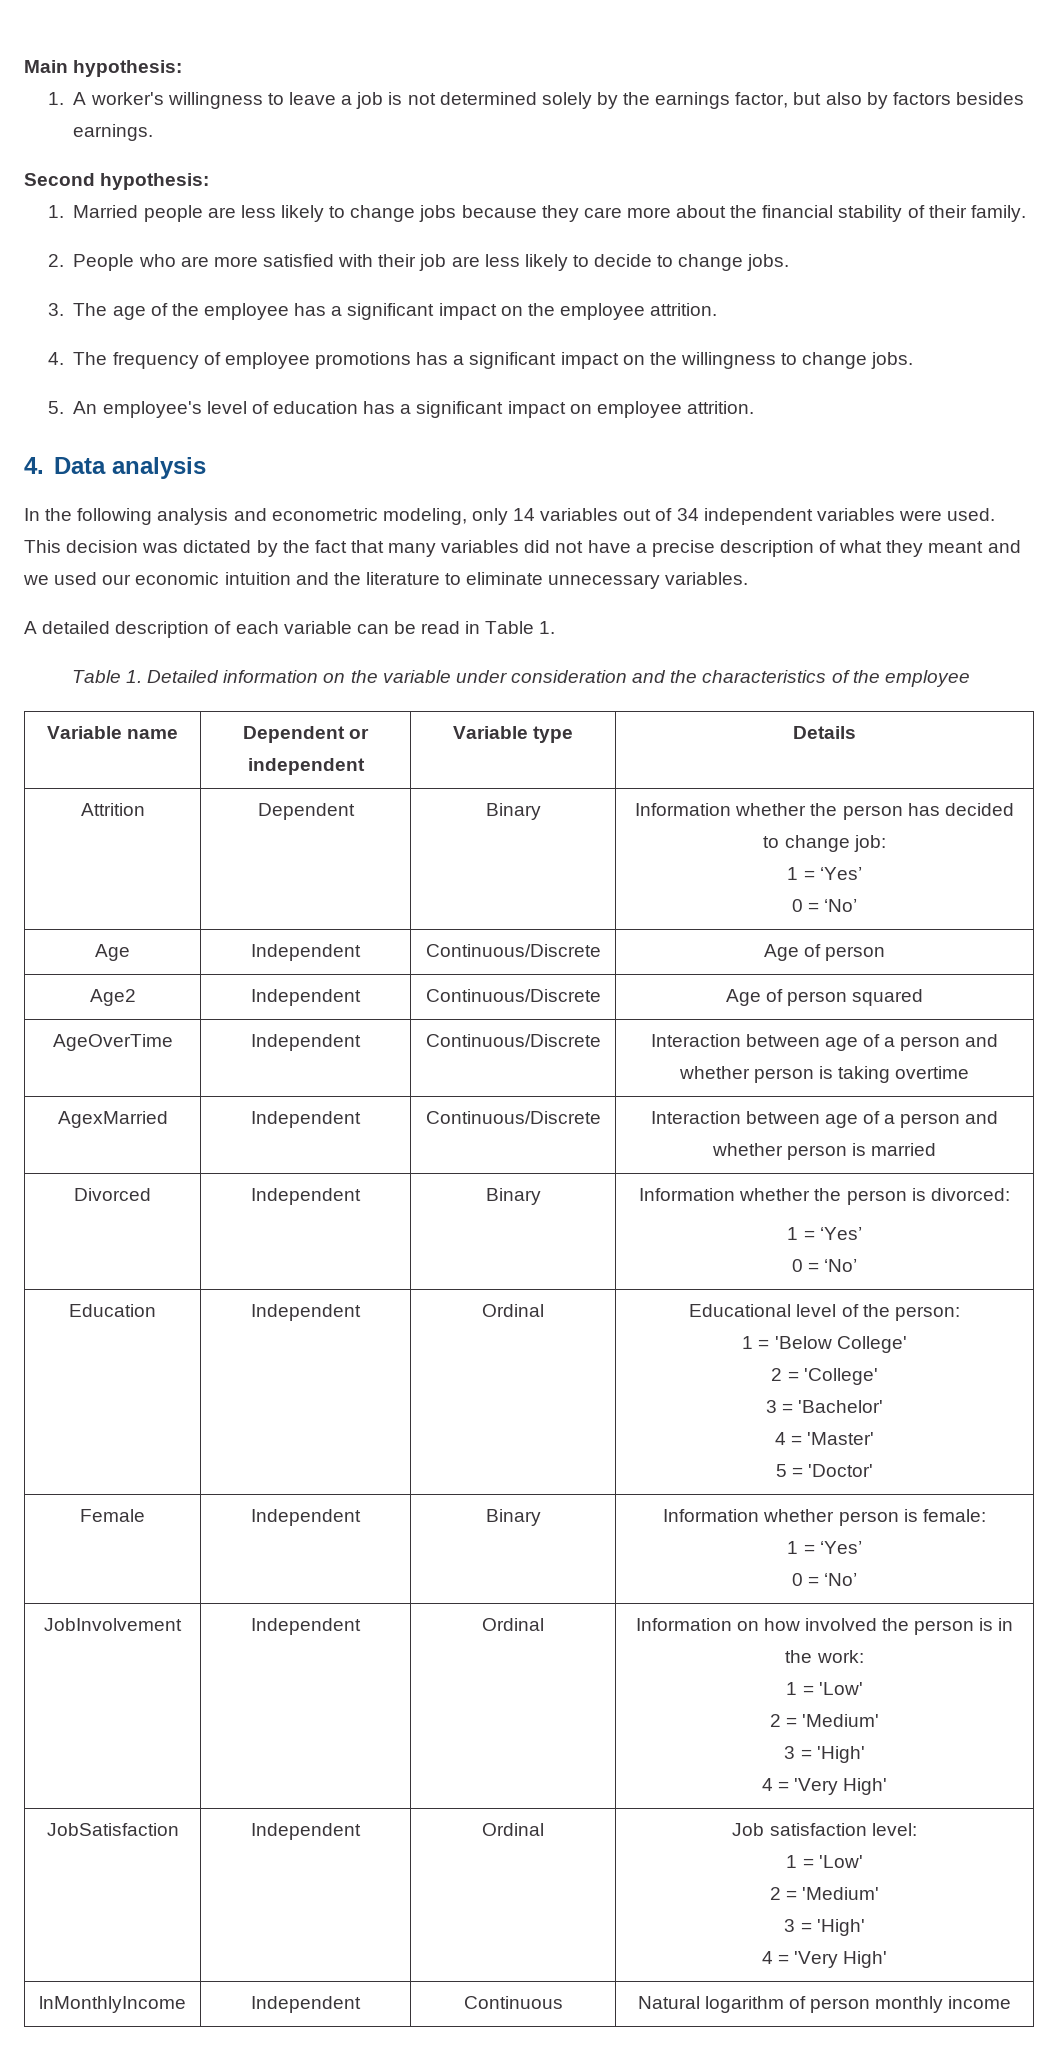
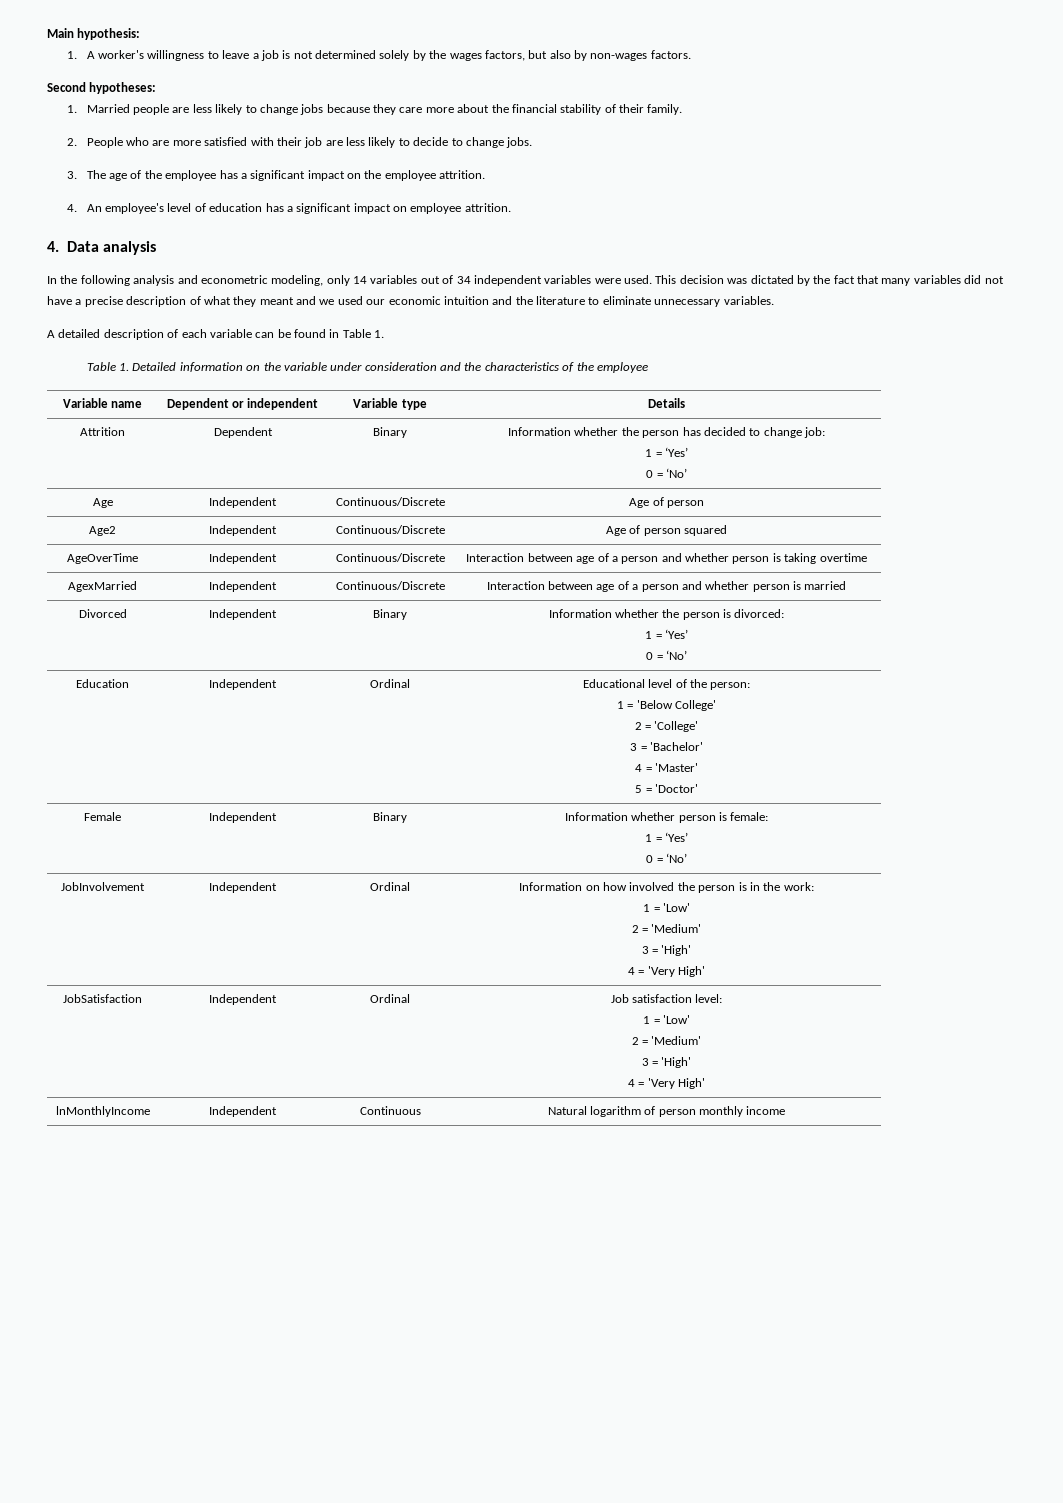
[655,92,789,109] earnings factor, -> [449,50,525,61] wages factors,
[892,92,1024,105] [73,124,154,141] factors besides earnings. -> [590,50,691,61] non-wages factors.
[100,173,210,190] hypothesis: -> [89,82,157,94] hypotheses:
[73,352,914,369] [47,401,64,414] The frequency of employee promotions has a significant impact on the willingness to change jobs. // 5. -> (77, 208) none
[421,621,461,634] read -> [294,329,326,338] found

